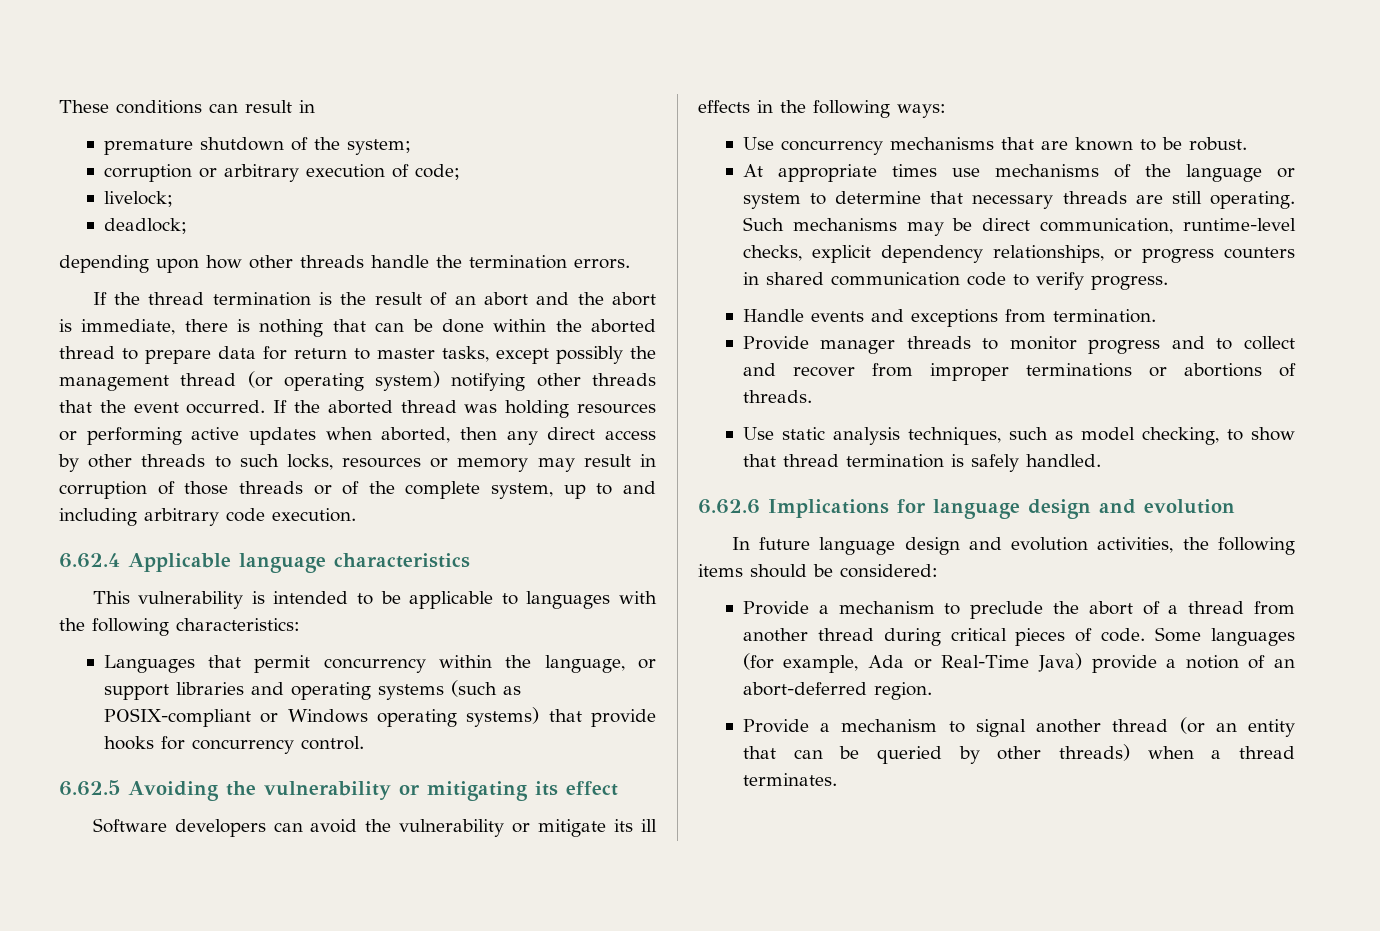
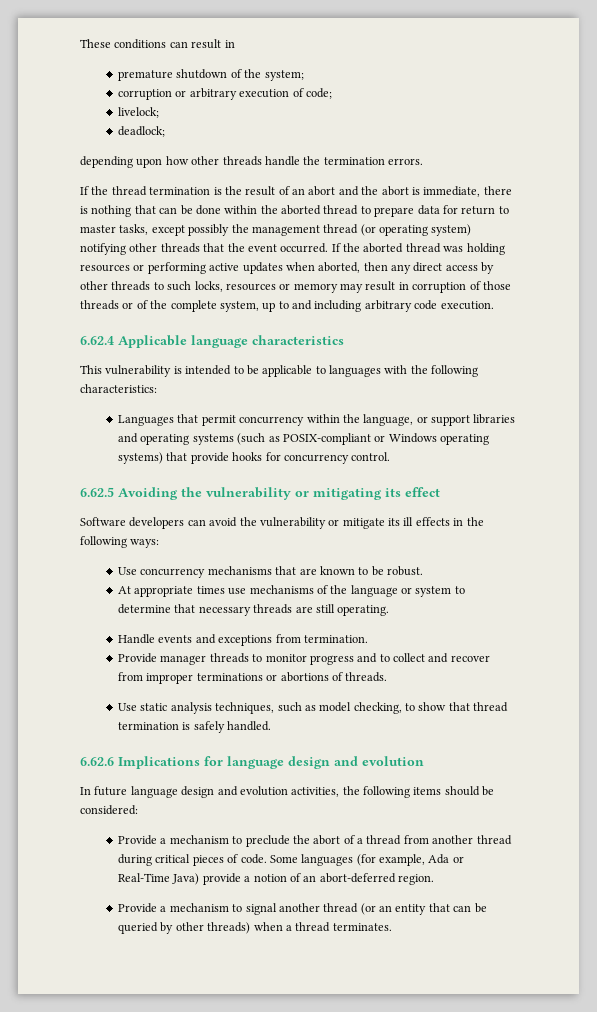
[742,217,1296,236] [742,245,1295,263] [742,272,1168,290] Such mechanisms may be direct communication, runtime-level checks, explicit dependency relationships, or progress counters in shared communication code to verify progress. -> (390, 610) none

